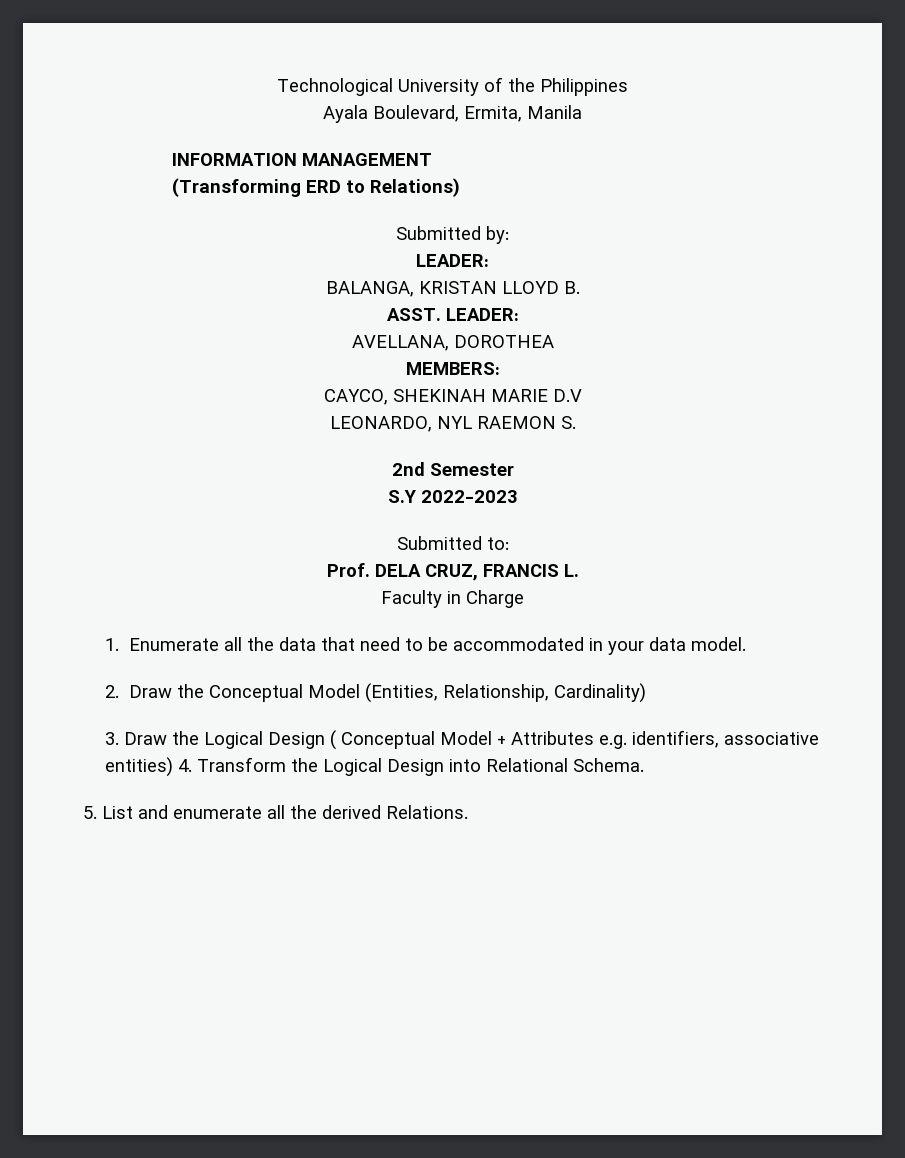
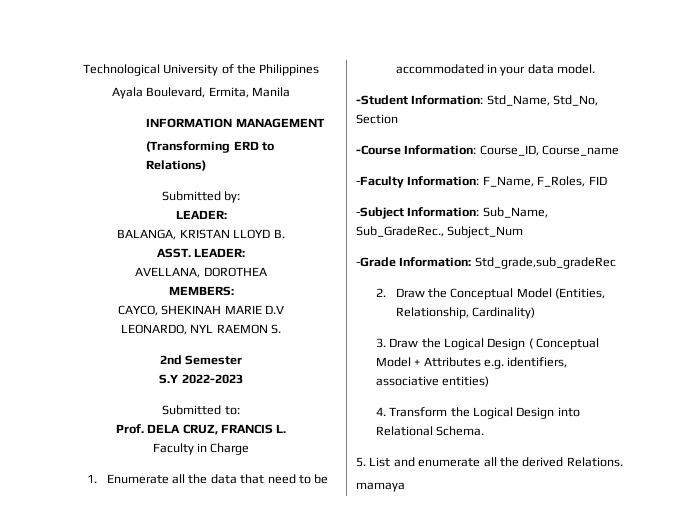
(746, 644) none -> [356,95,599,106] [356,114,398,124] [356,145,620,156] [356,176,607,188] [356,207,548,219] [356,226,524,238] [356,257,616,269] // -Student Information: Std_Name, Std_No, Section // -Course Information: Course_ID, Course_name // -Faculty Information: F_Name, F_Roles, FID // -Subject Information: Sub_Name, Sub_GradeRec., Subject_Num // -Grade Information: Std_grade,sub_gradeRec
(174, 767) none -> (490, 381) //
(468, 812) none -> [356,482,405,492] // mamaya

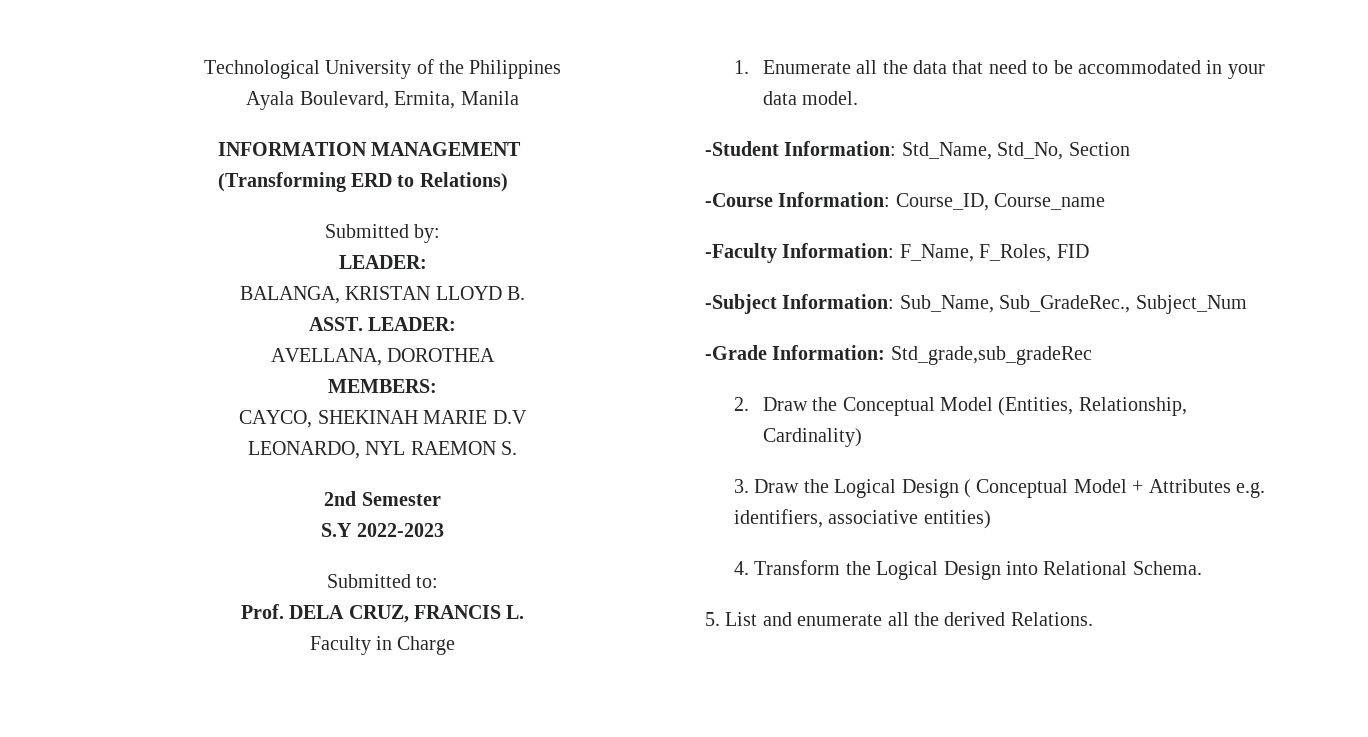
[356,482,405,492] // mamaya -> (1093, 619) none

